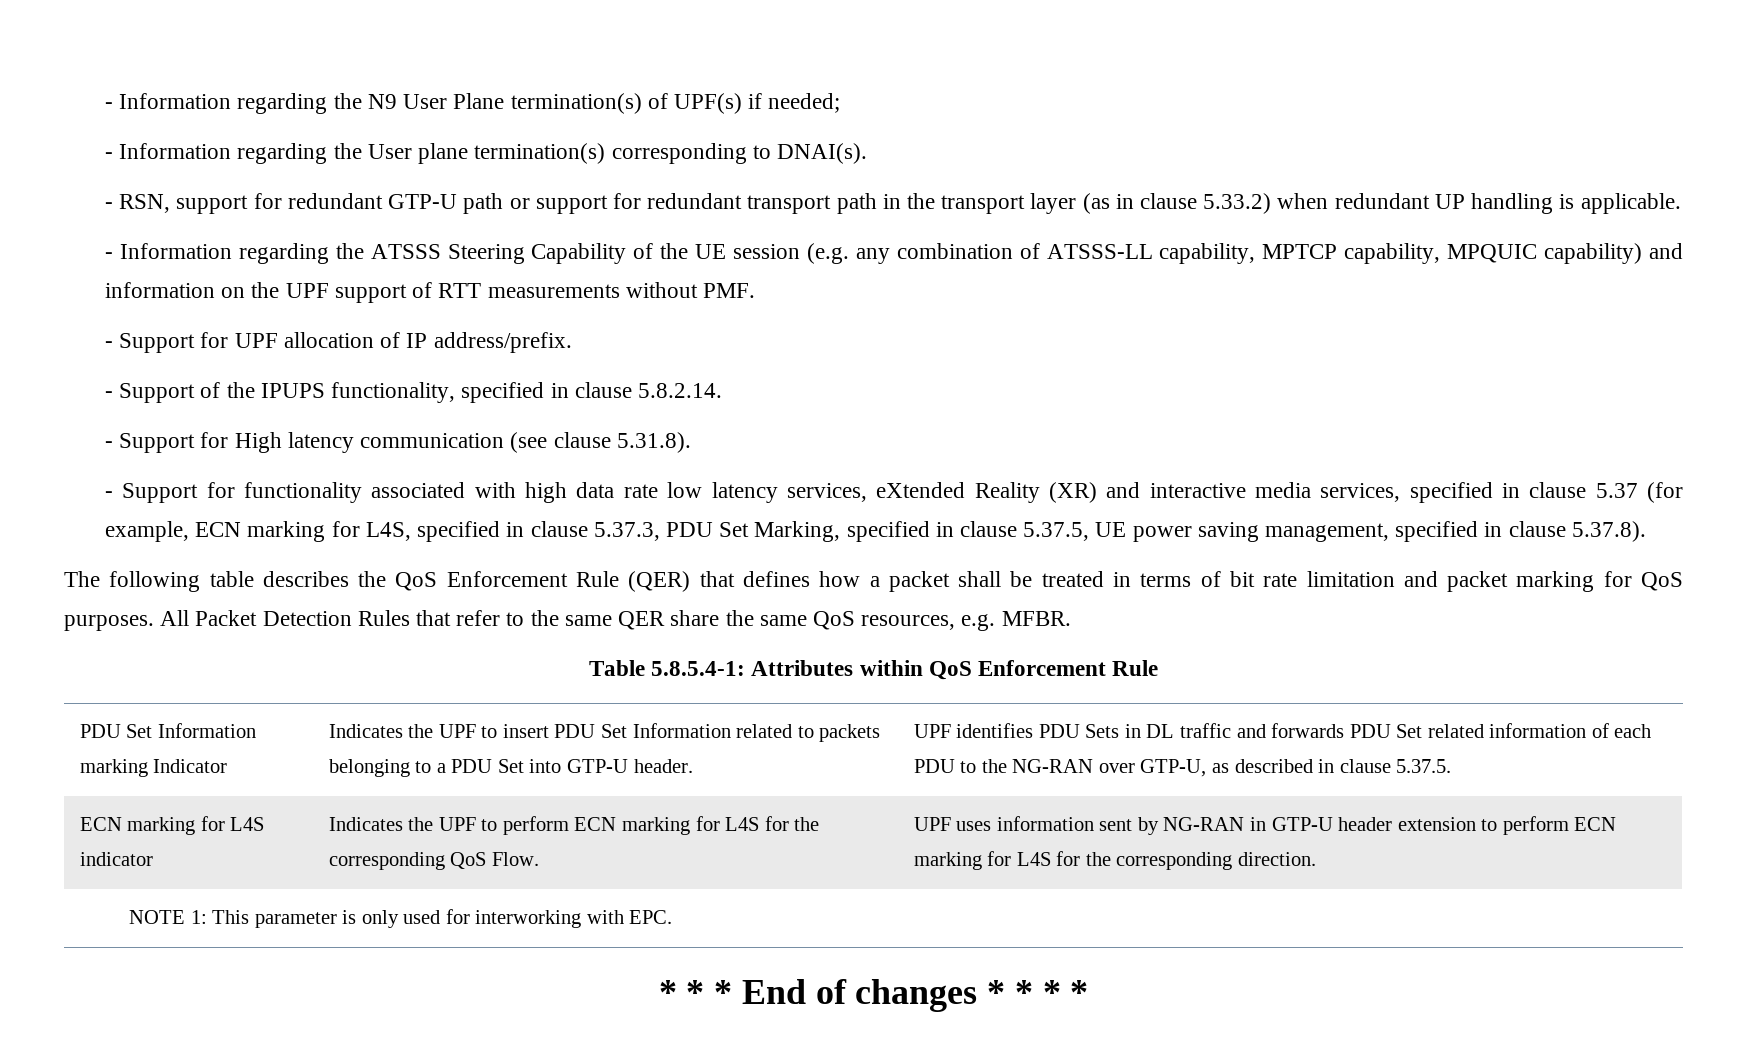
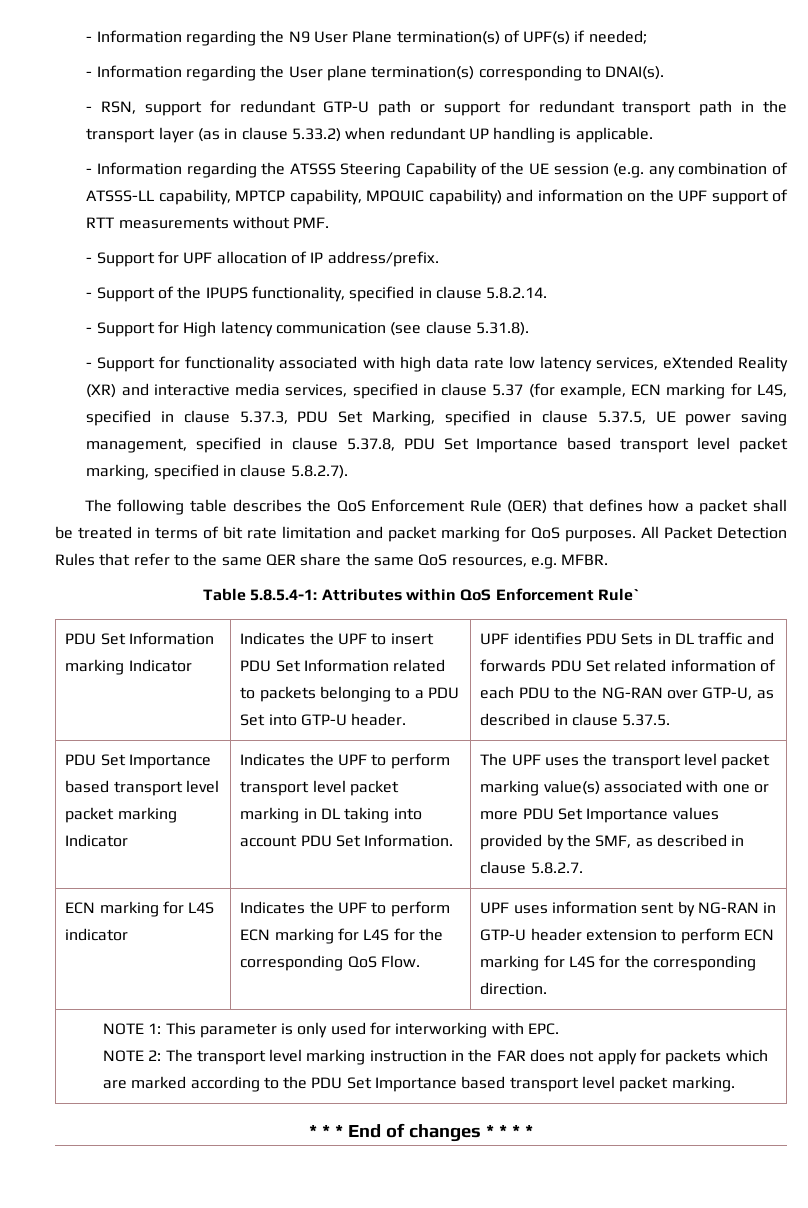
[1571,521,1646,542] 5.37.8). -> [346,437,788,453] [86,464,348,480] 5.37.8, PDU Set Importance based transport level packet marking, specified in clause 5.8.2.7).
[1112,660,1159,676] Rule -> [597,588,639,601] Rule`
(1452, 766) none -> [65,754,212,769] [65,780,220,796] [65,807,177,823] [65,834,129,847] [240,753,450,769] [240,780,400,796] [240,807,422,823] [240,834,454,847] [480,753,771,769] [480,780,769,796] [480,807,719,823] [480,834,745,850] [480,861,583,874] // PDU Set Importance based transport level packet marking Indicator | Indicates the UPF to perform transport level packet marking in DL taking into account PDU Set Information. | The UPF uses the transport level packet marking value(s) associated with one or more PDU Set Importance values provided by the SMF, as described in clause 5.8.2.7.
(673, 917) none -> [102,1049,768,1065] [102,1076,735,1092] // NOTE 2: The transport level marking instruction in the FAR does not apply for packets which are marked according to the PDU Set Importance based transport level packet marking.

